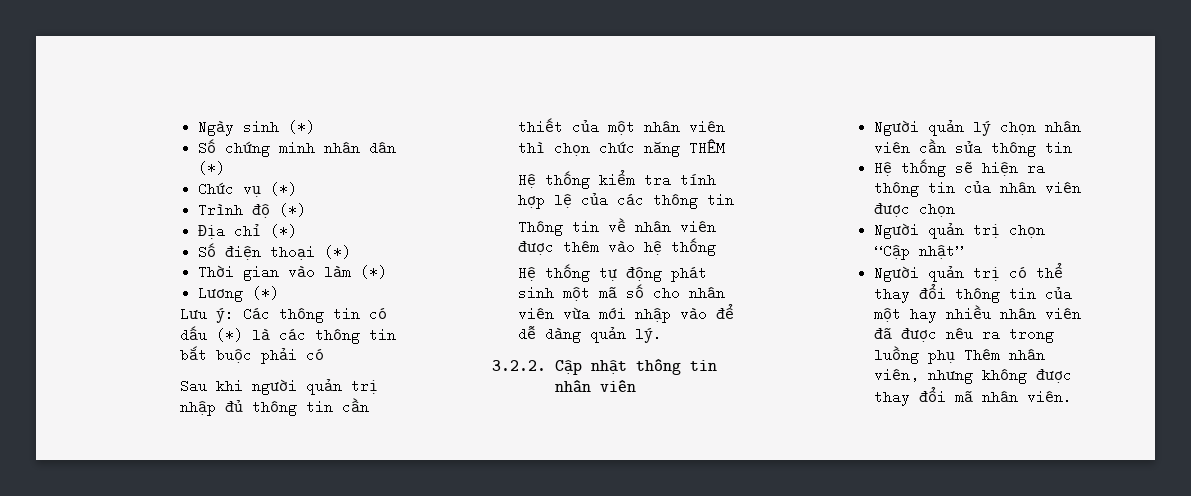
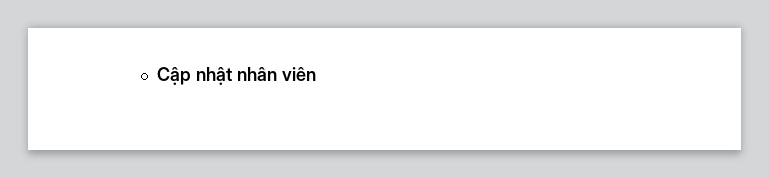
[197,120,315,136] [197,139,396,157] [197,161,225,175] [197,182,297,197] [197,203,306,218] [197,224,297,239] [197,243,351,260] [197,265,387,281] [197,286,279,302] [179,307,387,323] [179,326,396,344] [179,346,324,364] [179,379,378,395] [179,398,369,416] [517,118,725,135] [517,138,725,157] [517,170,716,189] [517,193,734,209] [517,218,716,236] [517,238,716,256] [517,264,707,282] [517,284,725,301] [517,304,734,323] [517,326,662,343] [492,359,717,375] [554,380,636,393] [873,120,1081,136] [873,139,1072,157] [873,159,1045,177] [873,181,1081,197] [873,202,955,217] [873,223,1045,239] [873,244,964,260] [873,263,1063,282] [873,284,1072,303] [873,305,1081,323] [873,327,1054,343] [873,346,1045,364] [873,368,1072,384] [873,387,1072,406] Ngày sinh (*) // Số chứng minh nhân dân (*) // Chức vụ (*) // Trình độ (*) // Địa chỉ (*) // Số điện thoại (*) // Thời gian vào làm (*) // Lương (*) // Lưu ý: Các thông tin có dấu (*) là các thông tin bắt buộc phải có // Sau khi người quản trị nhập đủ thông tin cần thiết của một nhân viên thì chọn chức năng THÊM // Hệ thống kiểm tra tính hợp lệ của các thông tin // Thông tin về nhân viên được thêm vào hệ thống // Hệ thống tự động phát sinh một mã số cho nhân viên vừa mới nhập vào để dễ dàng quản lý. // 3.2.2. Cập nhật thông tin nhân viên // Người quản lý chọn nhân viên cần sửa thông tin // Hệ thống sẽ hiện ra thông tin của nhân viên được chọn // Người quản trị chọn “Cập nhật” // Người quản trị có thể thay đổi thông tin của một hay nhiều nhân viên đã được nêu ra trong luồng phụ Thêm nhân viên, nhưng không được thay đổi mã nhân viên. -> [156,67,316,85] Cập nhật nhân viên

